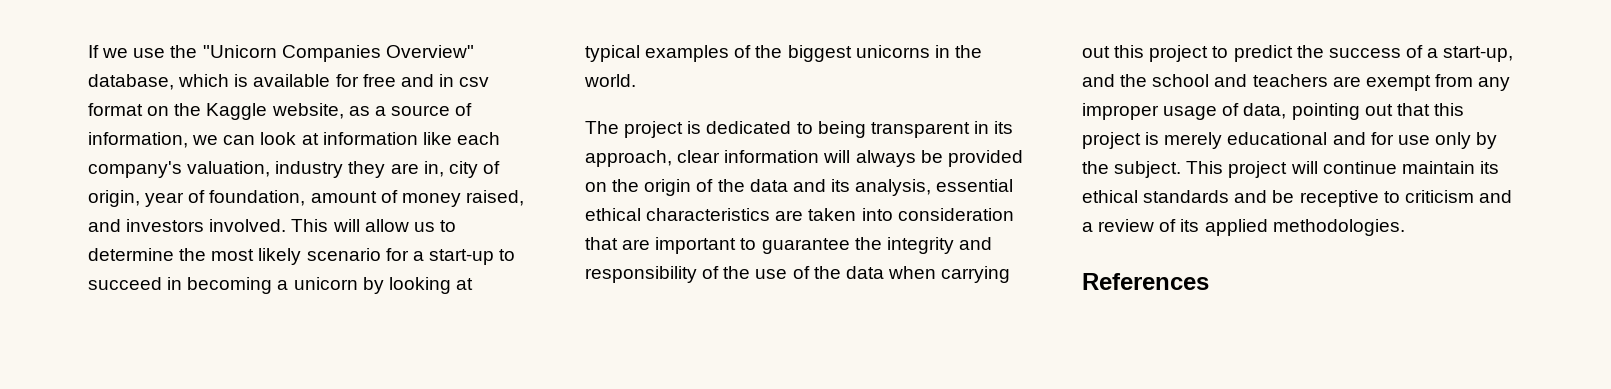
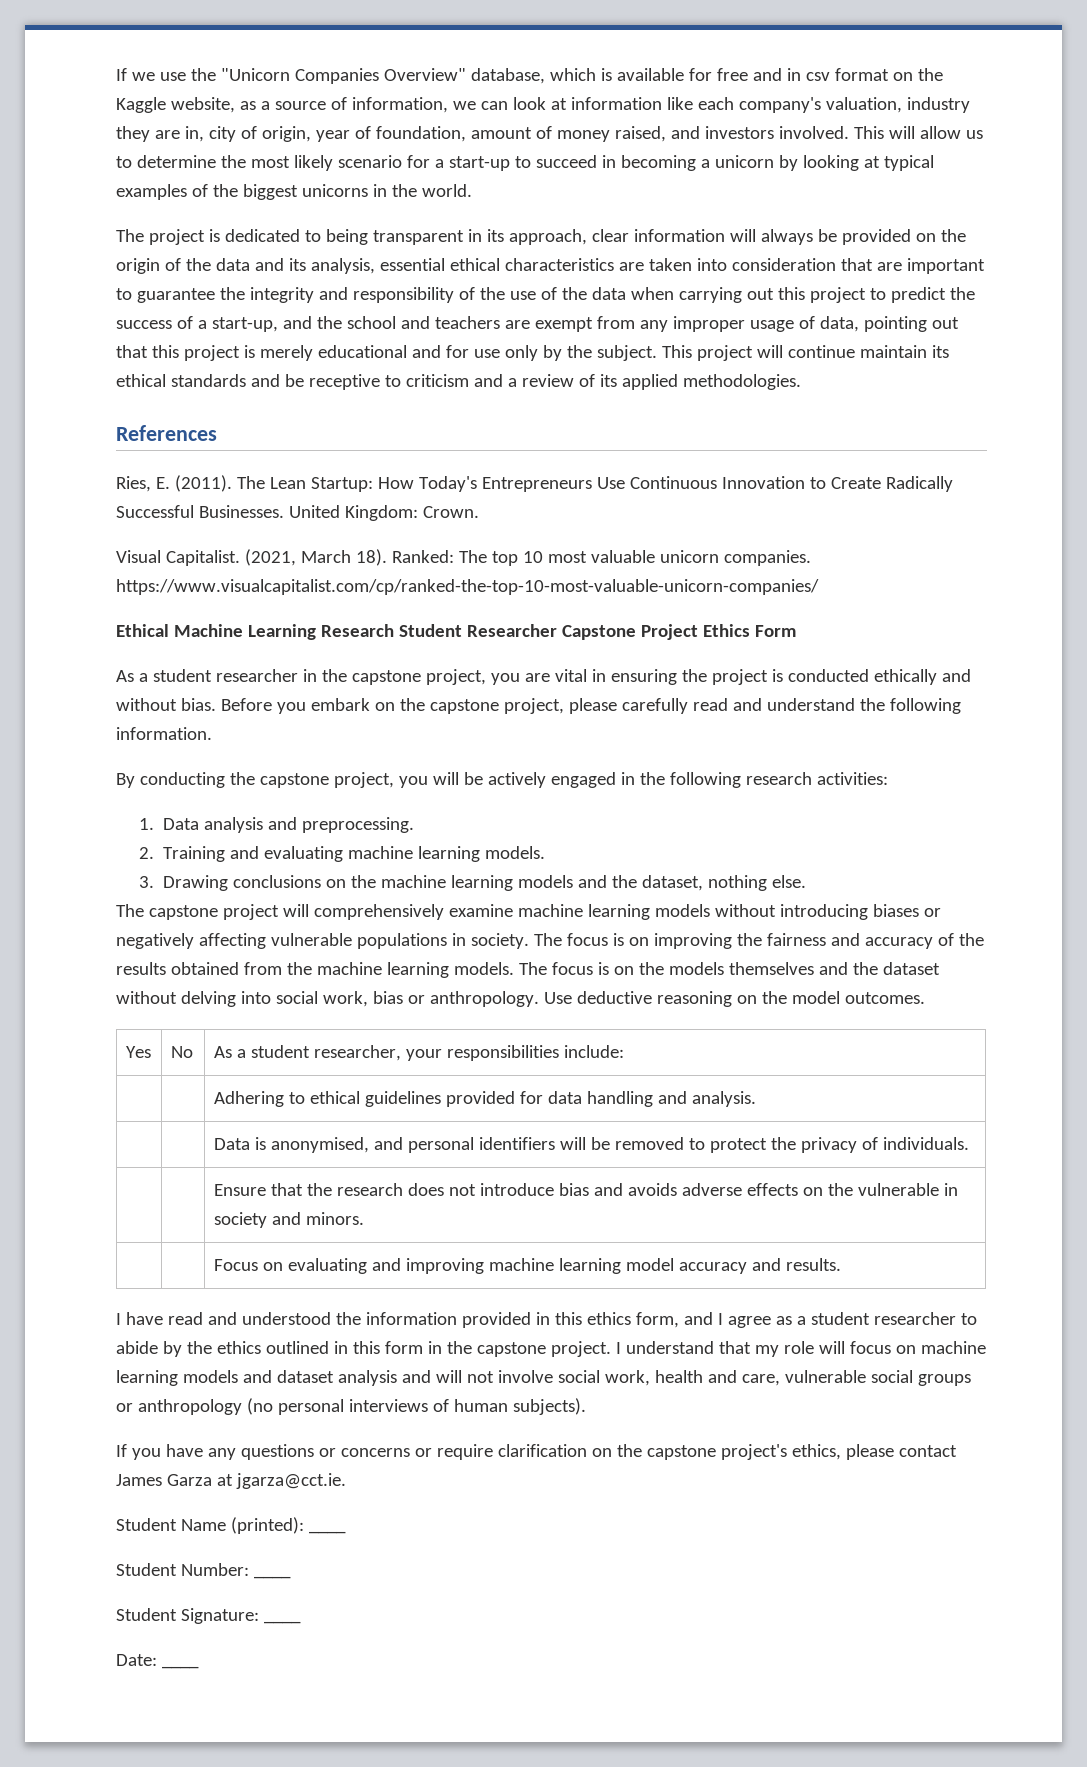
(1209, 281) none -> [116,475,953,492] [116,505,479,521] [116,549,811,566] [116,579,819,595] [116,624,796,640] [116,669,971,685] [116,698,961,714] [116,727,212,740] [116,772,888,788] [138,817,415,833] [138,846,546,862] [138,875,807,891] [116,904,941,920] [116,933,984,949] [116,962,940,978] [116,991,925,1007] [125,1046,151,1058] [170,1046,193,1058] [213,1045,624,1061] [213,1091,756,1107] [213,1137,969,1153] [213,1183,958,1196] [213,1212,364,1228] [213,1258,841,1274] [116,1312,977,1328] [116,1341,986,1357] [116,1370,971,1386] [116,1398,586,1415] [116,1444,957,1460] [116,1473,346,1489] [116,1517,346,1534] [116,1563,249,1576] [253,1576,291,1579] [116,1608,301,1624] [116,1654,157,1666] [161,1666,199,1669] // Ries, E. (2011). The Lean Startup: How Today's Entrepreneurs Use Continuous Innovation to Create Radically Successful Businesses. United Kingdom: Crown. // Visual Capitalist. (2021, March 18). Ranked: The top 10 most valuable unicorn companies. https://www.visualcapitalist.com/cp/ranked-the-top-10-most-valuable-unicorn-companies/ // Ethical Machine Learning Research Student Researcher Capstone Project Ethics Form // As a student researcher in the capstone project, you are vital in ensuring the project is conducted ethically and without bias. Before you embark on the capstone project, please carefully read and understand the following information. // By conducting the capstone project, you will be actively engaged in the following research activities: // 1. Data analysis and preprocessing. // 2. Training and evaluating machine learning models. // 3. Drawing conclusions on the machine learning models and the dataset, nothing else. // The capstone project will comprehensively examine machine learning models without introducing biases or negatively affecting vulnerable populations in society. The focus is on improving the fairness and accuracy of the results obtained from the machine learning models. The focus is on the models themselves and the dataset without delving into social work, bias or anthropology. Use deductive reasoning on the model outcomes. // Yes | No | As a student researcher, your responsibilities include: // | | Adhering to ethical guidelines provided for data handling and analysis. // | | Data is anonymised, and personal identifiers will be removed to protect the privacy of individuals. // | | Ensure that the research does not introduce bias and avoids adverse effects on the vulnerable in society and minors. // | | Focus on evaluating and improving machine learning model accuracy and results. // I have read and understood the information provided in this ethics form, and I agree as a student researcher to abide by the ethics outlined in this form in the capstone project. I understand that my role will focus on machine learning models and dataset analysis and will not involve social work, health and care, vulnerable social groups or anthropology (no personal interviews of human subjects). // If you have any questions or concerns or require clarification on the capstone project's ethics, please contact James Garza at jgarza@cct.ie. // Student Name (printed): ____ // Student Number: ____ // Student Signature: ____ // Date: ____

